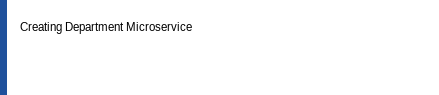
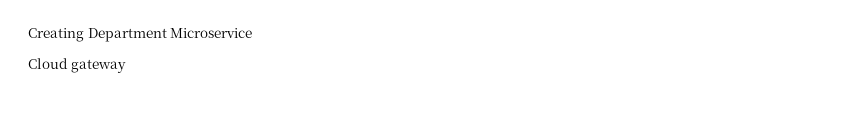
(193, 26) none -> [28,58,126,73] // Cloud gateway

